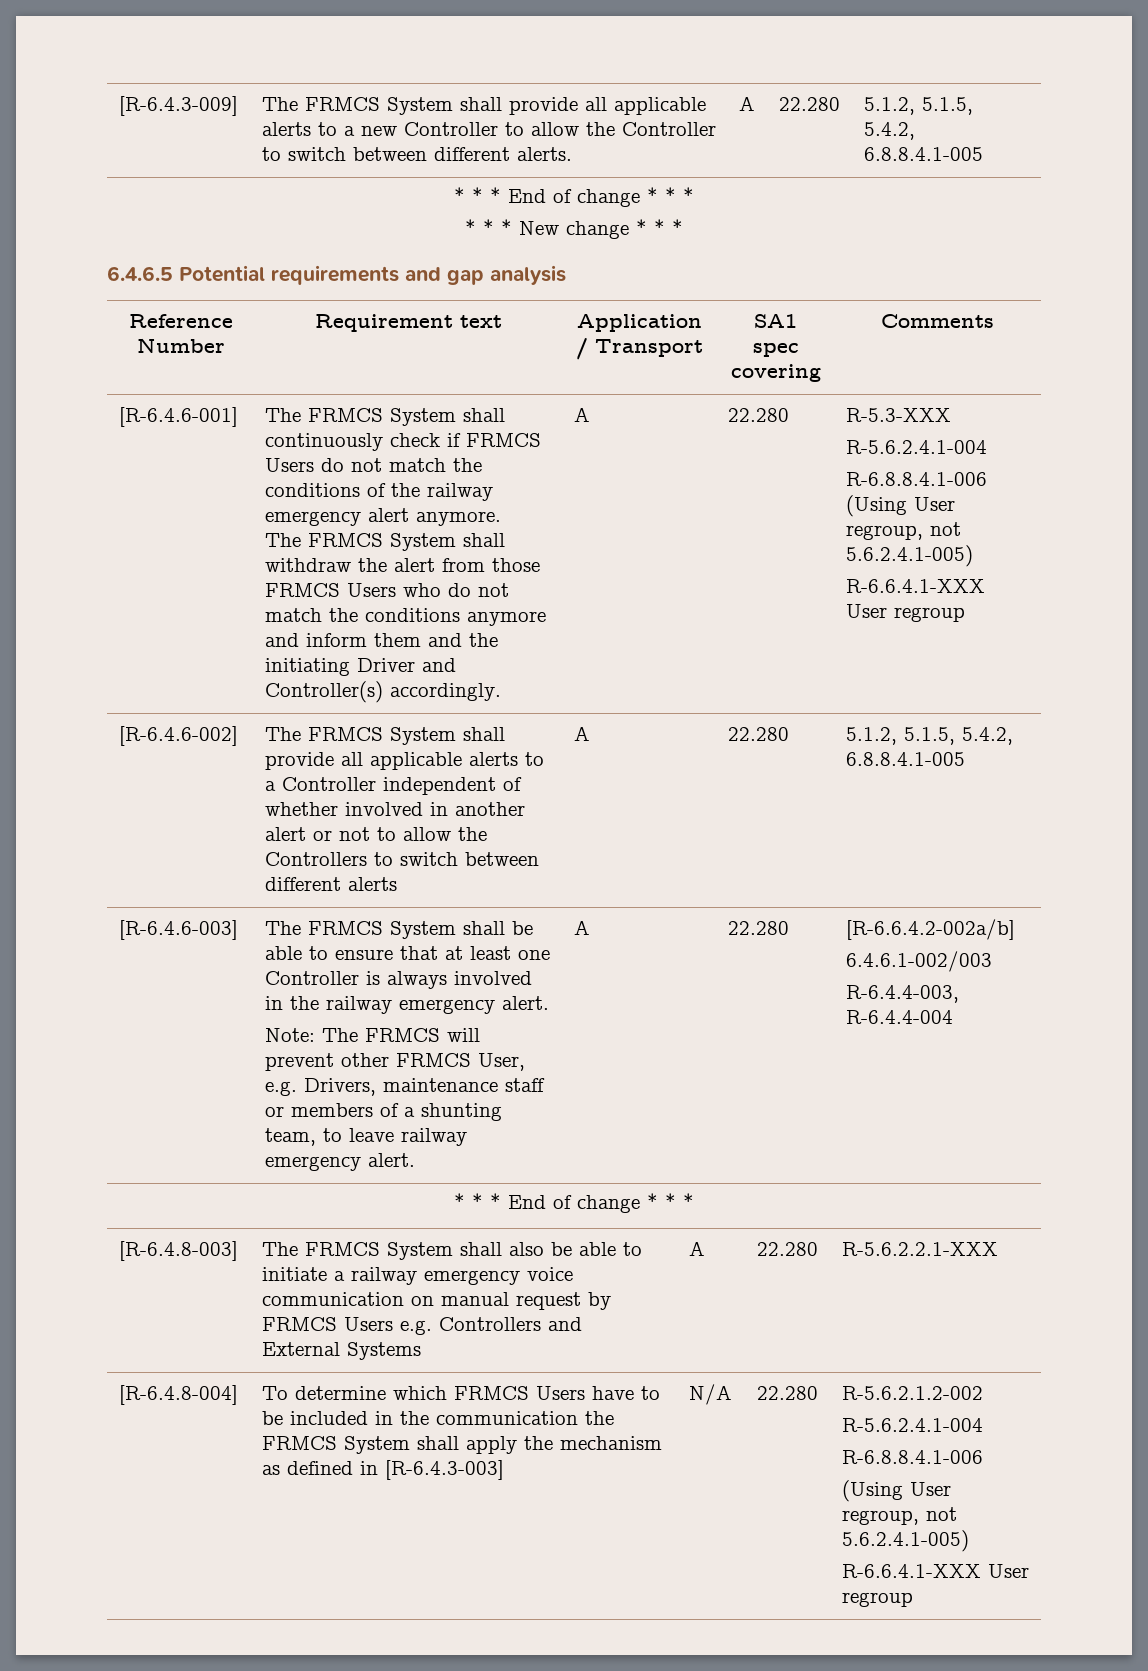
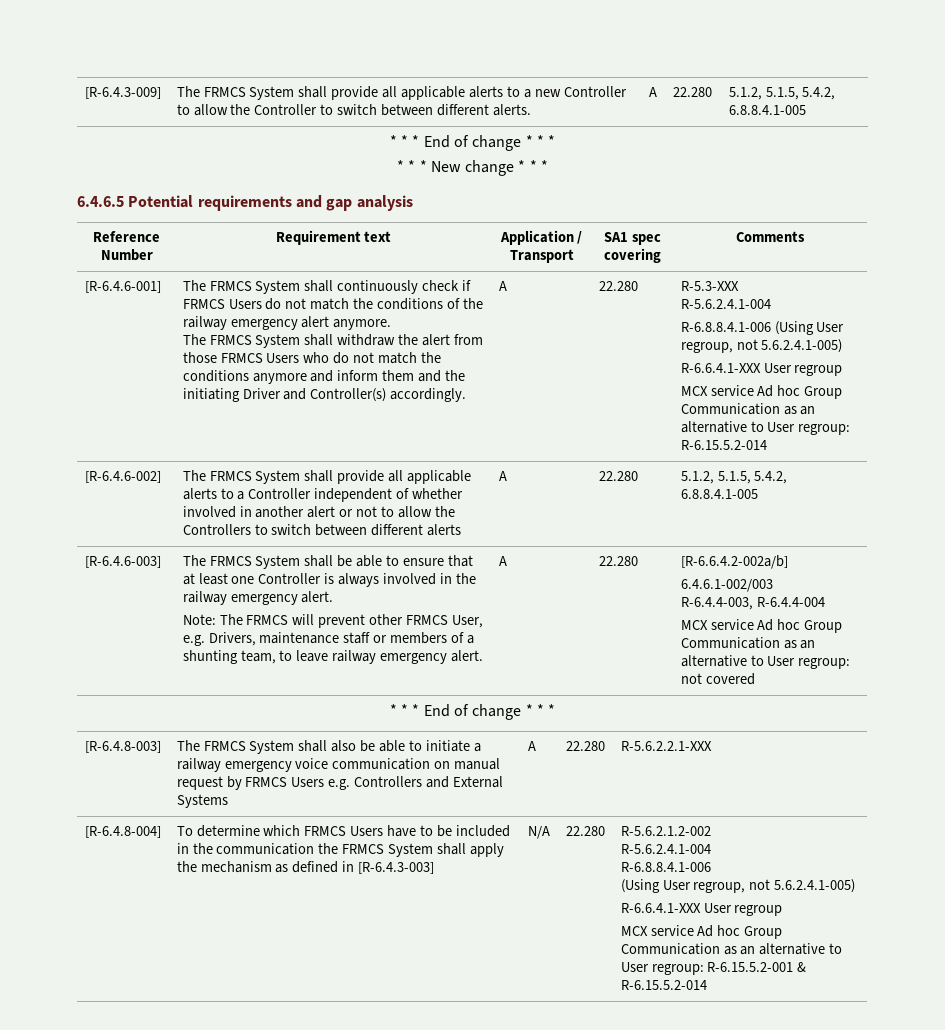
(965, 614) none -> [680,385,843,399] [680,403,816,415] [680,421,851,435] [680,440,767,450] // MCX service Ad hoc Group Communication as an alternative to User regroup: R-6.15.5.2-014
(953, 1017) none -> [680,619,843,633] [680,637,816,649] [680,655,851,669] [680,673,755,685] // MCX service Ad hoc Group Communication as an alternative to User regroup: not covered
(913, 1599) none -> [620,925,783,939] [620,943,843,955] [620,962,807,975] [620,980,707,990] // MCX service Ad hoc Group Communication as an alternative to User regroup: R-6.15.5.2-001 & R-6.15.5.2-014

